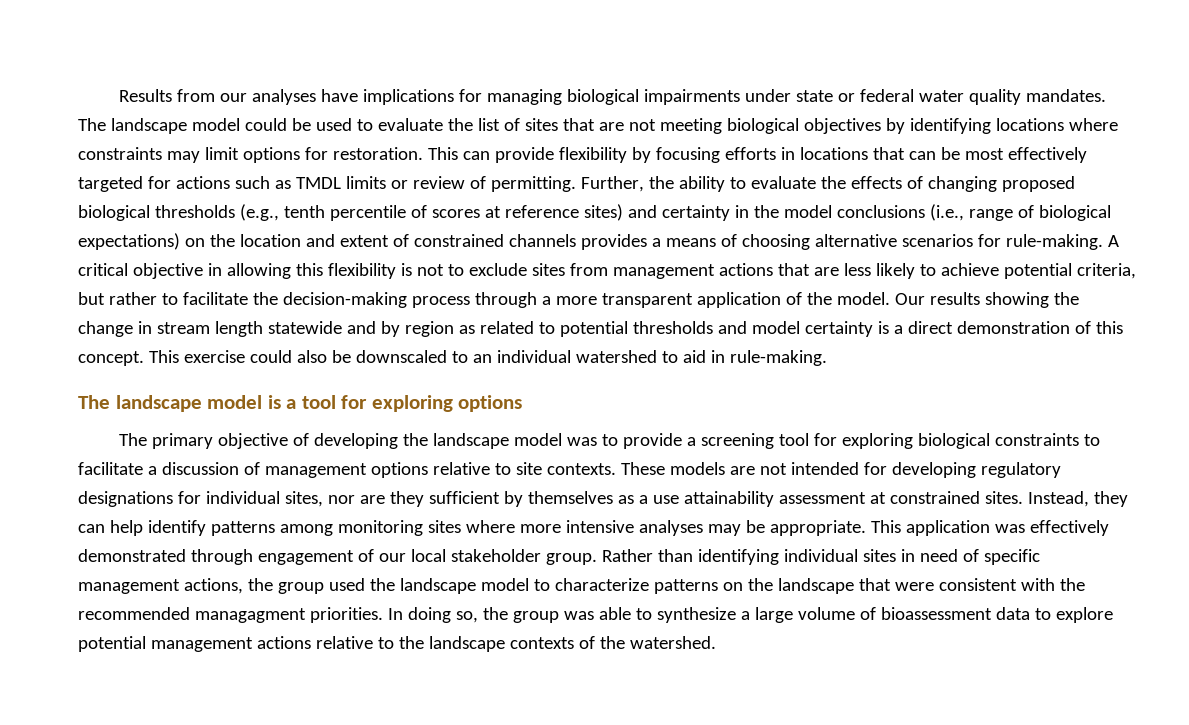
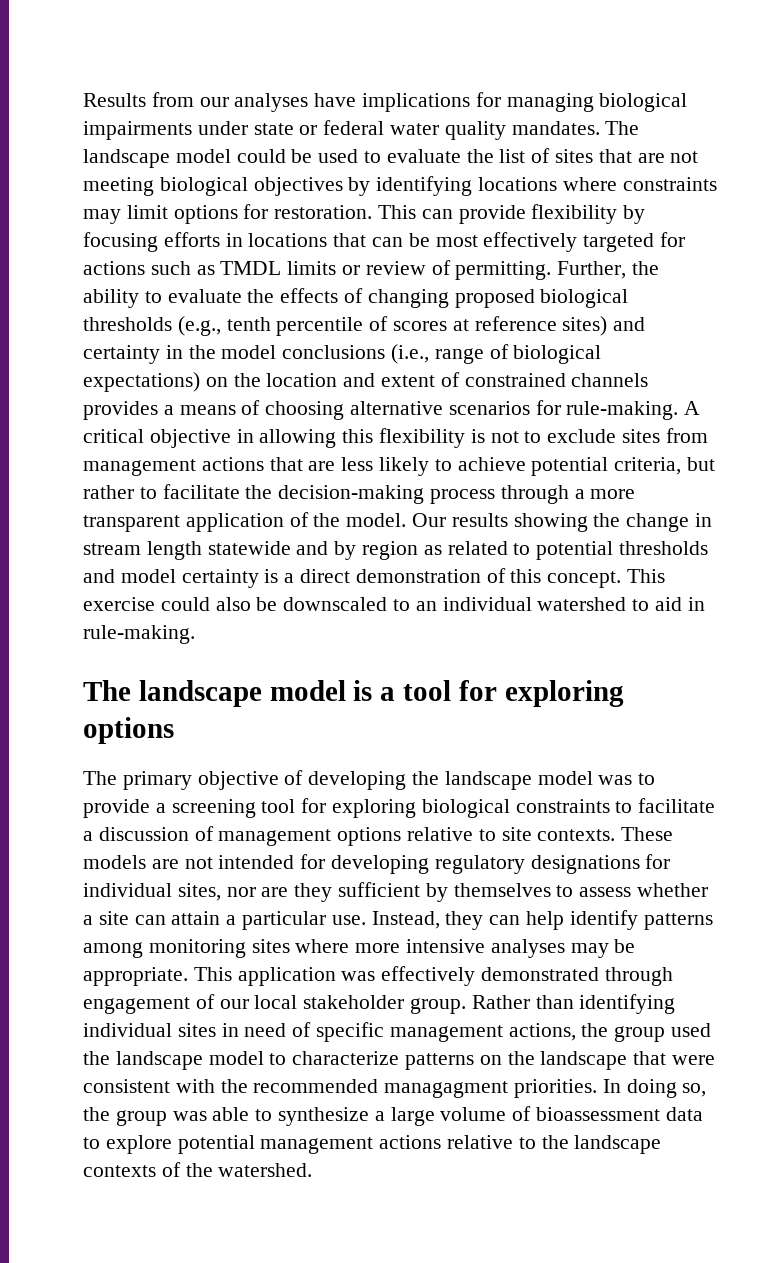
[617,491,1023,507] as a use attainability assessment at constrained sites. -> [556,883,709,897] [83,911,366,930] to assess whether a site can attain a particular use.

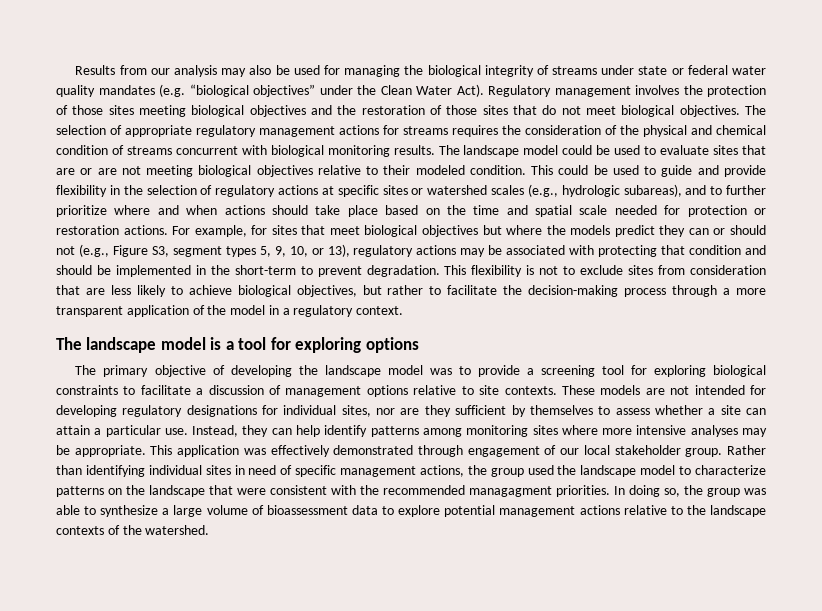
[234,92,688,112] [83,121,192,140] analyses have implications for managing biological impairments -> [174,65,598,77] analysis may also be used for managing the biological integrity of streams
[511,121,600,135] mandates. -> [98,84,766,97] [56,105,766,117] [56,125,766,137] [56,145,435,157] mandates (e.g. “biological objectives” under the Clean Water Act). Regulatory management involves the protection of those sites meeting biological objectives and the restoration of those sites that do not meet biological objectives. The selection of appropriate regulatory management actions for streams requires the consideration of the physical and chemical condition of streams concurrent with biological monitoring results.
[466,148,551,163] the list of -> (710, 150) none
(665, 158) none -> [80,168,117,175] or are
[348,176,717,196] [83,204,646,224] [83,232,686,252] [83,260,660,280] [83,288,629,308] [83,316,646,336] [83,344,602,364] [83,372,649,392] [83,400,701,420] [83,429,374,448] by identifying locations where constraints may limit options for restoration. This can provide flexibility by focusing efforts in locations that can be most effectively targeted for actions such as TMDL limits or review of permitting. Further, the ability to evaluate the effects of changing proposed biological thresholds (e.g., tenth percentile of scores at reference sites) and certainty in the model conclusions (i.e., range of biological expectations) on the location and extent of constrained channels provides a means of choosing alternative scenarios for rule-making. A critical objective in allowing this -> [317,165,766,177] [56,184,766,197] [56,205,767,217] [56,225,766,237] [56,244,767,257] [56,265,467,277] relative to their modeled condition. This could be used to guide and provide flexibility in the selection of regulatory actions at specific sites or watershed scales (e.g., hydrologic subareas), and to further prioritize where and when actions should take place based on the time and spatial scale needed for protection or restoration actions. For example, for sites that meet biological objectives but where the models predict they can or should not (e.g., Figure S3, segment types 5, 9, 10, or 13), regulatory actions may be associated with protecting that condition and should be implemented in the short-term to prevent degradation. This
[83,457,264,476] management actions -> [690,265,767,275] consideration
[531,457,682,476] potential criteria, -> [237,285,357,297] biological objectives,
[346,513,713,532] [83,541,709,560] [83,568,666,588] [83,597,705,611] [83,625,195,644] model. Our results showing the change in stream length statewide and by region as related to potential thresholds and model certainty is a direct demonstration of this concept. This exercise could also be downscaled to an individual watershed to aid in rule-making. -> [230,305,404,317] model in a regulatory context.

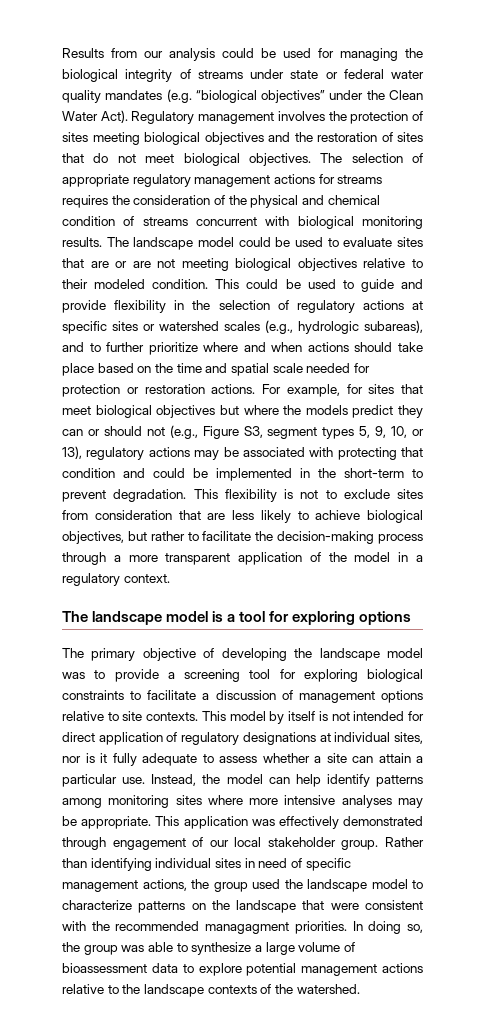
[221,65,272,77] may also -> [222,48,254,58] could
[72,105,104,115] those -> (424, 116) none
[446,105,478,115] those -> (393, 137) none
[56,265,92,275] should -> [153,468,185,478] could
[561,385,766,395] [56,405,117,417] These models are not intended for developing -> [201,711,425,724] [62,732,178,745] This model by itself is not intended for direct application of
[262,405,279,415] for -> [319,733,331,742] at
[400,405,593,417] are they sufficient by themselves -> [85,753,197,766] is it fully adequate
[242,425,269,437] they -> [202,774,263,784] the model

